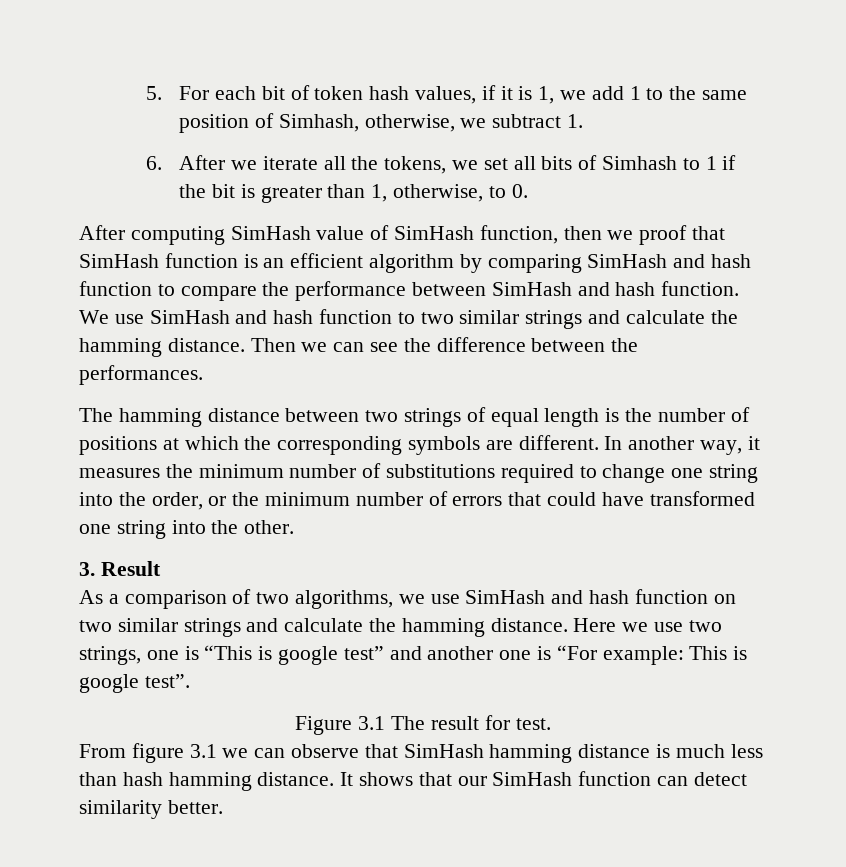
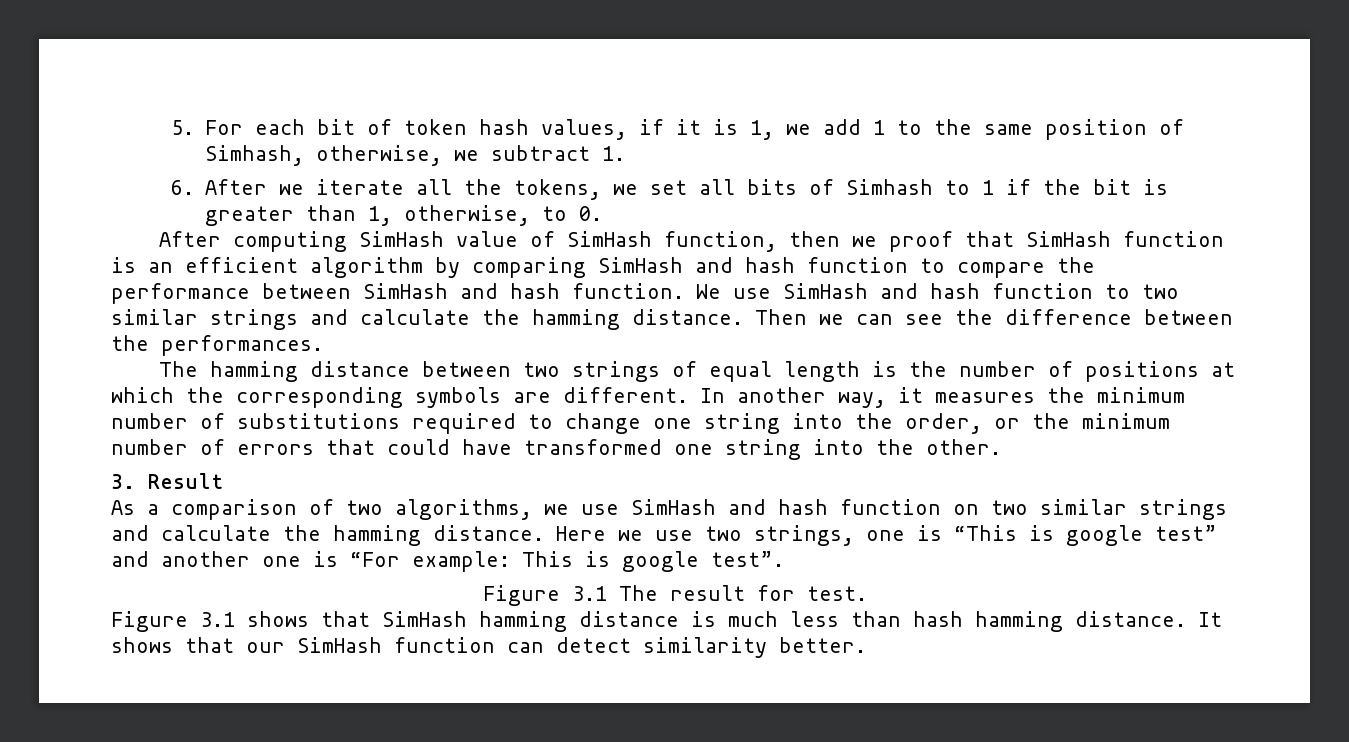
[79,743,360,763] From figure 3.1 we can observe -> [111,611,309,632] Figure 3.1 shows

